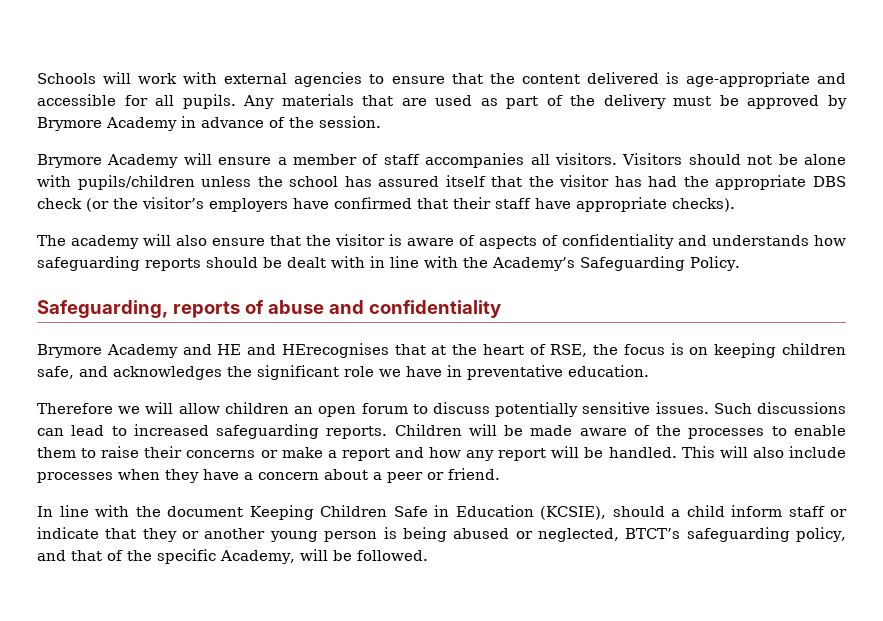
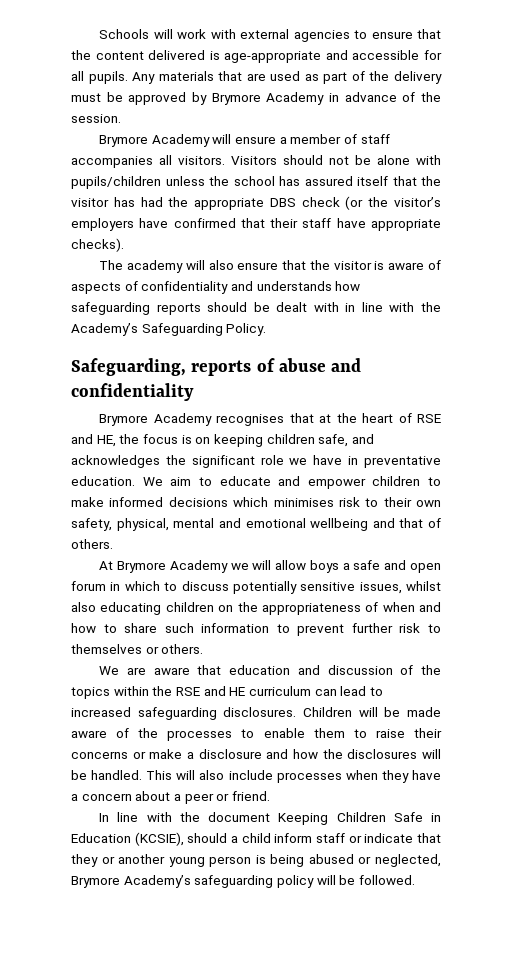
[182,343,389,358] and HE and HErecognises -> [216,414,285,426] recognises
[550,344,588,357] RSE, -> [416,414,441,423] [71,434,116,447] RSE and HE,
[37,402,846,417] // Therefore we will allow children an open forum to discuss potentially sensitive issues. Such discussions -> [142,476,441,489] [71,497,441,507] [71,518,441,531] [71,539,113,549] [99,560,441,573] [71,581,441,594] [71,602,441,615] [71,623,441,636] [71,644,204,654] [99,665,442,675] [71,686,311,699] We aim to educate and empower children to make informed decisions which minimises risk to their own safety, physical, mental and emotional wellbeing and that of others. // At Brymore Academy we will allow boys a safe and open forum in which to discuss potentially sensitive issues, whilst also educating children on the appropriateness of when and how to share such information to prevent further risk to themselves or others. // We are aware that education and discussion of the topics within the RSE and HE curriculum
[326,426,388,439] reports. -> [223,707,297,717] disclosures.
[341,447,547,461] report and how any report -> [198,749,418,759] disclosure and how the disclosures
[625,527,847,542] [37,549,295,564] BTCT’s safeguarding policy, and that of the specific Academy, -> [71,875,314,888] Brymore Academy’s safeguarding policy

